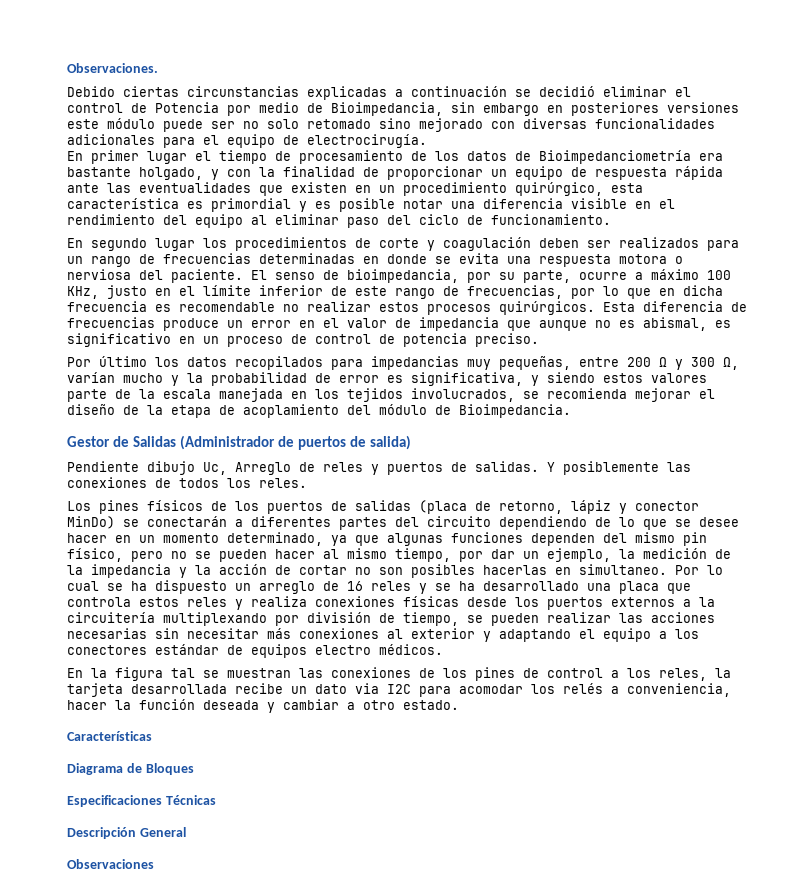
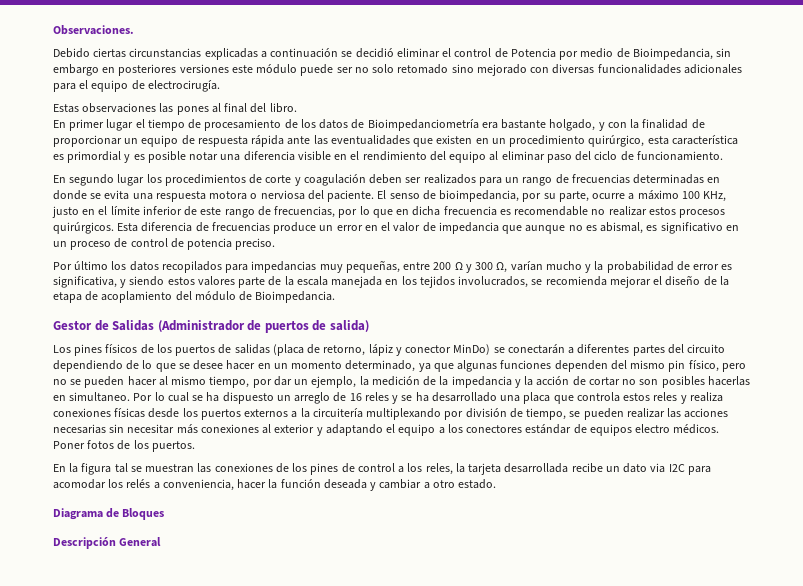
(427, 141) none -> [53,103,297,115] // Estas observaciones las pones al final del libro.
[67,461,691,475] [67,477,307,488] // Pendiente dibujo Uc, Arreglo de reles y puertos de salidas. Y posiblemente las conexiones de todos los reles. -> (369, 326) none
(443, 649) none -> [53,440,195,452] Poner fotos de los puertos.
[67,731,152,741] // Características -> (497, 484) none
[67,795,216,807] // Especificaciones Técnicas -> (165, 514) none
[67,859,154,869] // Observaciones -> (162, 542) none

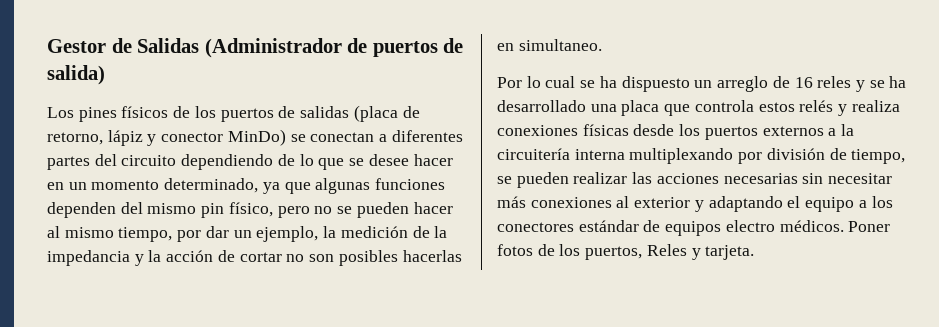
[53,25,134,35] [53,48,732,60] [53,64,742,76] [53,80,220,92] [53,103,297,115] [53,119,705,131] [53,135,738,147] [53,151,723,163] [53,174,721,186] [53,190,727,202] [52,206,726,218] [53,222,739,234] [53,238,276,250] [53,260,733,273] [53,275,729,288] [53,291,336,303] Observaciones. // Debido ciertas circunstancias explicadas a continuación se decidió eliminar el control de Potencia por medio de Bioimpedancia, sin embargo en posteriores versiones este módulo puede ser no solo retomado sino mejorado con diversas funcionalidades adicionales para el equipo de electrocirugía. // Estas observaciones las pones al final del libro. // En primer lugar el tiempo de procesamiento de los datos de Bioimpedanciometría era bastante holgado, y con la finalidad de proporcionar un equipo de respuesta rápida ante las eventualidades que existen en un procedimiento quirúrgico, esta característica es primordial y es posible notar una diferencia visible en el rendimiento del equipo al eliminar paso del ciclo de funcionamiento. // En segundo lugar los procedimientos de corte y coagulación deben ser realizados para un rango de frecuencias determinadas en donde se evita una respuesta motora o nerviosa del paciente. El senso de bioimpedancia, por su parte, ocurre a máximo 100 KHz, justo en el límite inferior de este rango de frecuencias, por lo que en dicha frecuencia es recomendable no realizar estos procesos quirúrgicos. Esta diferencia de frecuencias produce un error en el valor de impedancia que aunque no es abismal, es significativo en un proceso de control de potencia preciso. // Por último los datos recopilados para impedancias muy pequeñas, entre 200 Ω y 300 Ω, varían mucho y la probabilidad de error es significativa, y siendo estos valores parte de la escala manejada en los tejidos involucrados, se recomienda mejorar el diseño de la etapa de acoplamiento del módulo de Bioimpedancia. // -> (47, 46) none
[507,344,565,354] conectarán -> [310,132,375,142] conectan
(131, 397) none -> (602, 45) //
[653,392,678,401] reles -> [799,100,834,112] relés
(363, 413) none -> [574,149,625,160] interna
[151,441,195,452] [53,463,711,475] [53,479,497,491] [53,508,165,520] [53,537,162,549] puertos. // En la figura tal se muestran las conexiones de los pines de control a los reles, la tarjeta desarrollada recibe un dato via I2C para acomodar los relés a conveniencia, hacer la función deseada y cambiar a otro estado. // Diagrama de Bloques // Descripción General -> [585,244,755,260] puertos, Reles y tarjeta.

